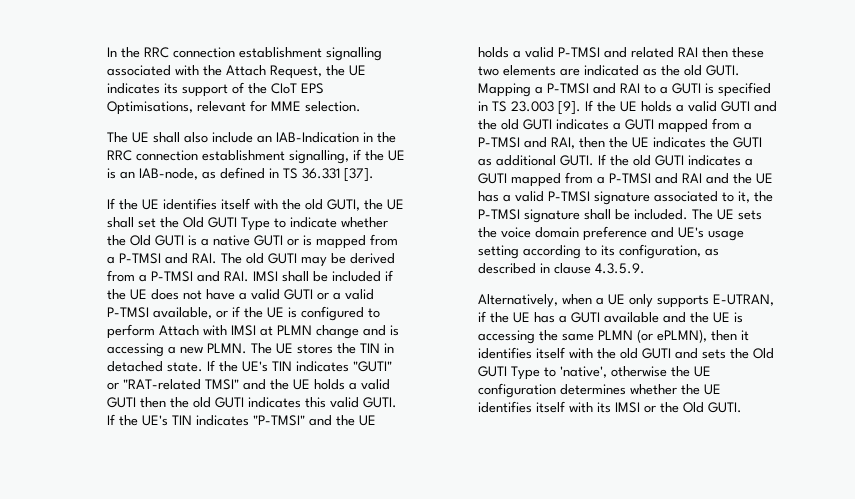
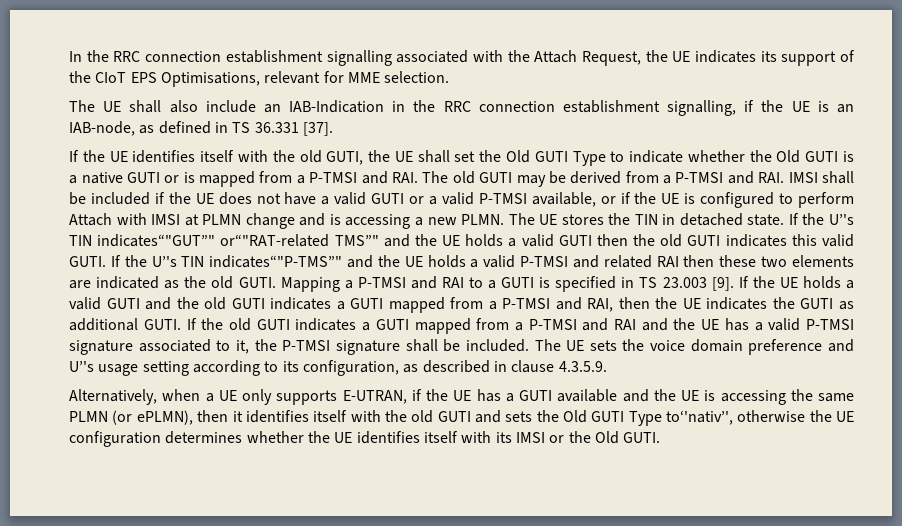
[241,361,392,372] [106,379,239,390] UE's TIN indicates "GUTI" or "RAT-related TMSI" -> [828,214,854,225] [69,234,379,247] U’'s TIN indicates“"GUT”" or“"RAT-related TMS”"
[141,415,305,426] UE's TIN indicates "P-TMSI" -> [151,255,343,268] U’'s TIN indicates“"P-TMS”"
[677,227,704,238] UE's -> [69,361,95,372] U’'s
[543,366,607,378] to 'native', -> [665,410,733,425] to‘'nativ’',

